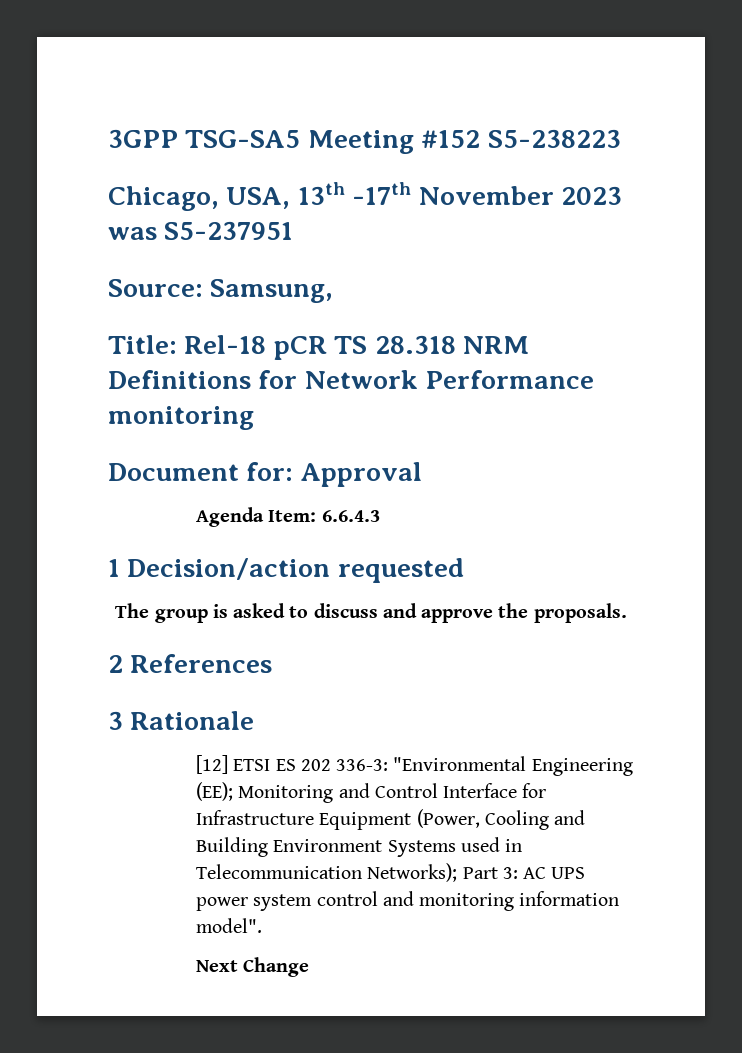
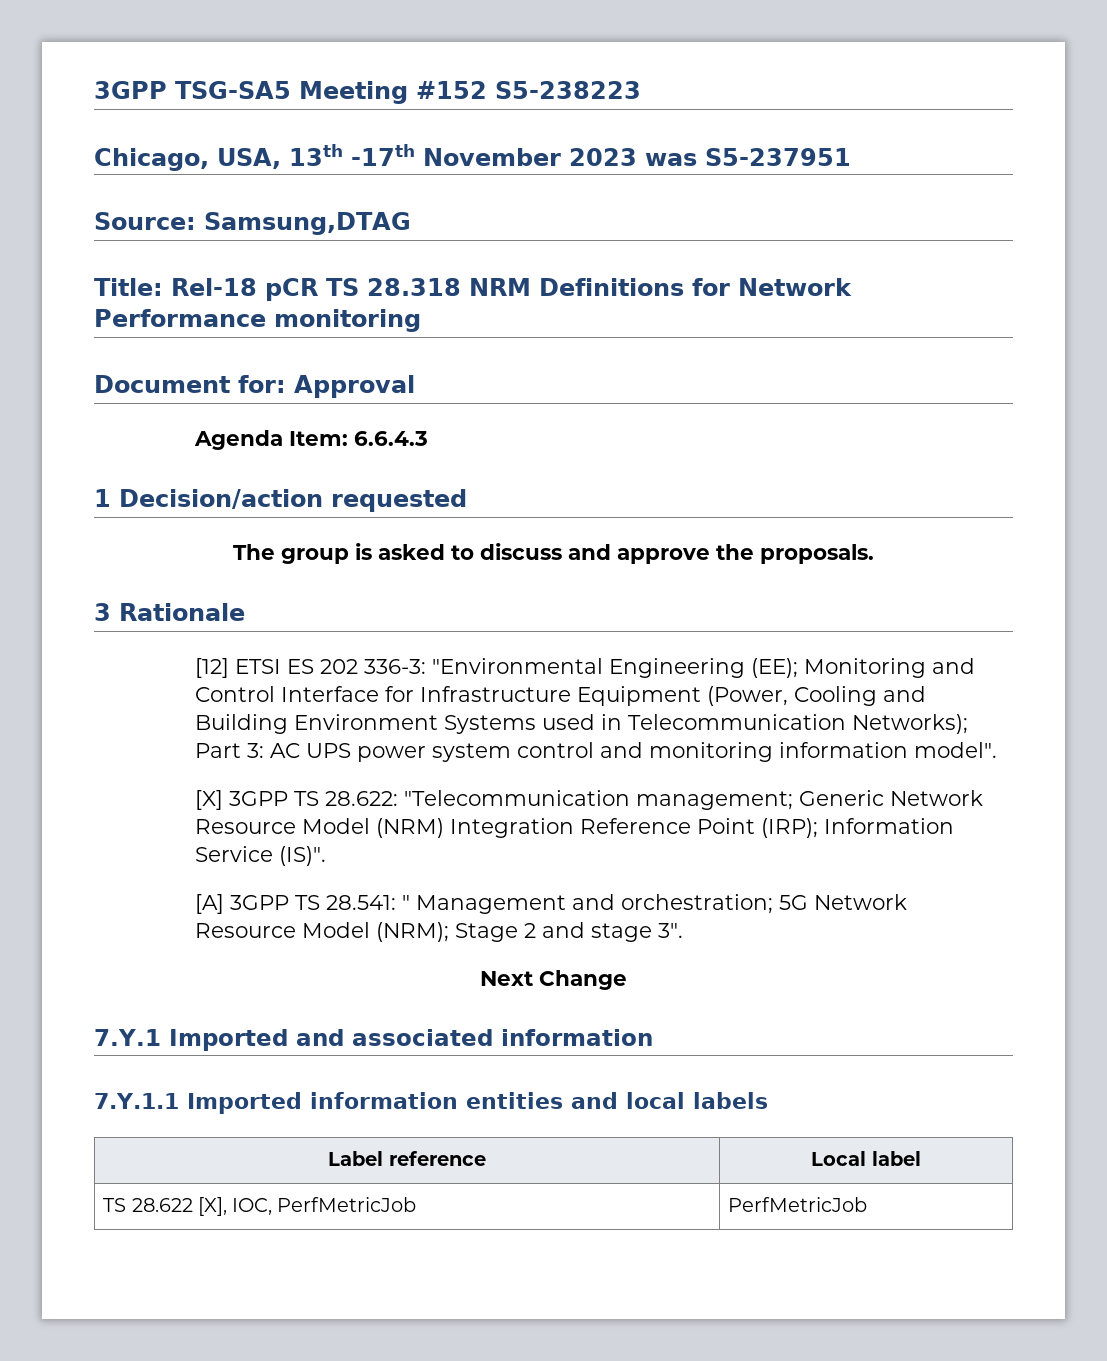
[210,279,334,303] Samsung, -> [204,212,411,235] Samsung,DTAG
[108,654,273,673] // 2 References -> (874, 554) none
[196,957,310,977] Next Change -> [195,790,984,810] [195,818,955,838] [195,846,327,866] [195,894,908,914] [195,922,684,942] [480,970,627,990] [94,1029,653,1051] [94,1092,768,1114] [328,1151,486,1166] [811,1151,921,1166] [103,1197,417,1216] [728,1197,868,1212] [X] 3GPP TS 28.622: "Telecommunication management; Generic Network Resource Model (NRM) Integration Reference Point (IRP); Information Service (IS)". // [A] 3GPP TS 28.541: " Management and orchestration; 5G Network Resource Model (NRM); Stage 2 and stage 3". // Next Change // 7.Y.1 Imported and associated information // 7.Y.1.1 Imported information entities and local labels // Label reference | Local label // TS 28.622 [X], IOC, PerfMetricJob | PerfMetricJob

